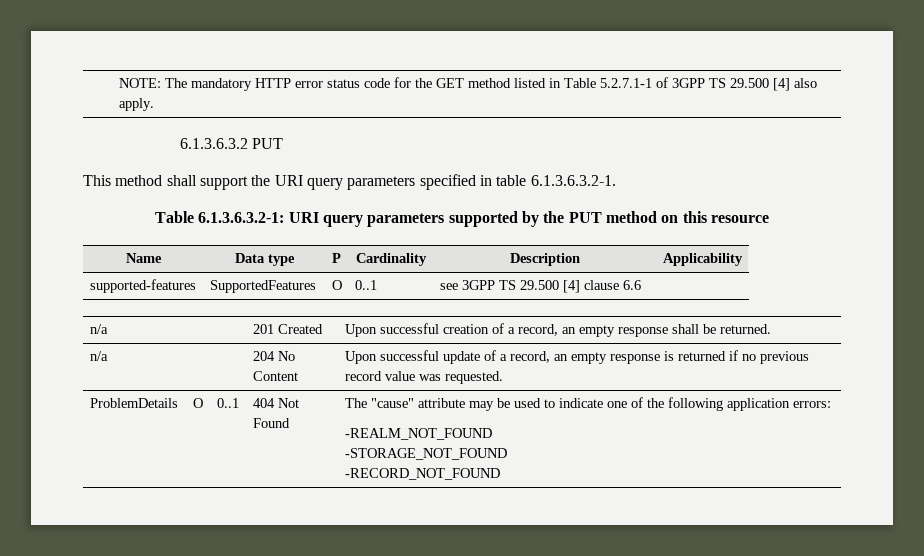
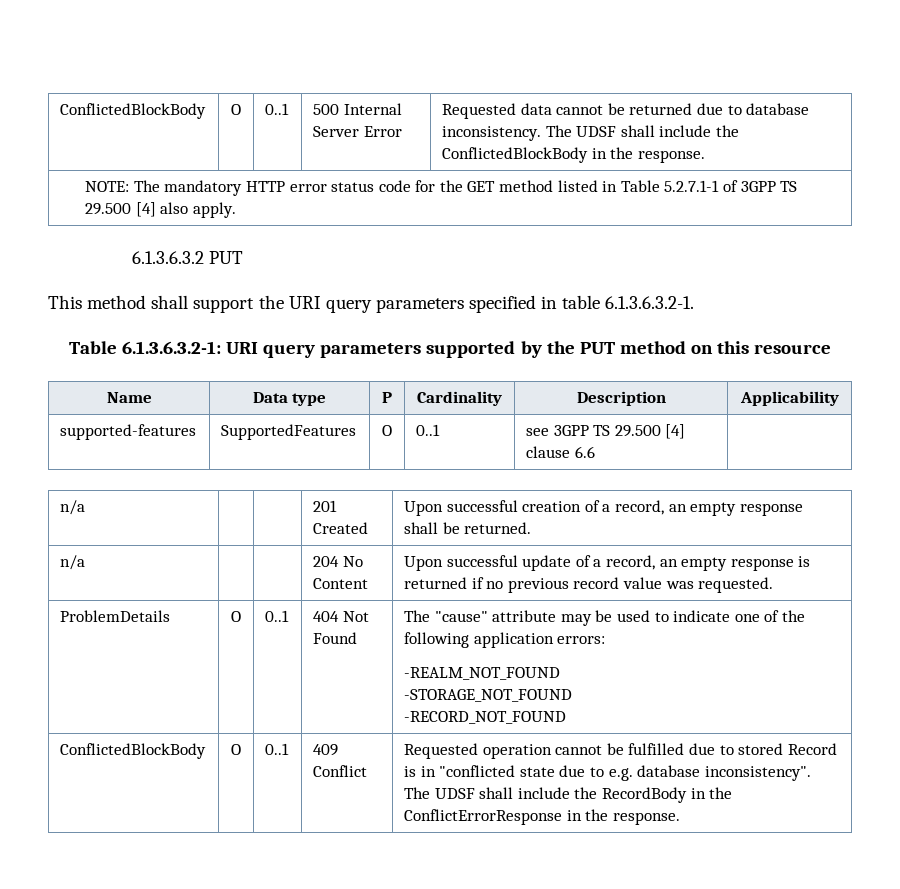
(118, 83) none -> [60,103,207,119] [231,104,241,115] [265,103,290,115] [313,103,402,115] [313,126,402,137] [442,103,810,119] [442,125,740,141] [442,147,705,163] ConflictedBlockBody | O | 0..1 | 500 Internal Server Error | Requested data cannot be returned due to database inconsistency. The UDSF shall include the ConflictedBlockBody in the response. //
(500, 474) none -> [60,743,207,759] [231,744,241,755] [265,743,290,755] [313,744,339,756] [313,765,368,777] [404,743,837,759] [404,765,811,781] [404,787,733,803] [404,809,680,825] // ConflictedBlockBody | O | 0..1 | 409 Conflict | Requested operation cannot be fulfilled due to stored Record is in "conflicted state due to e.g. database inconsistency". The UDSF shall include the RecordBody in the ConflictErrorResponse in the response.

